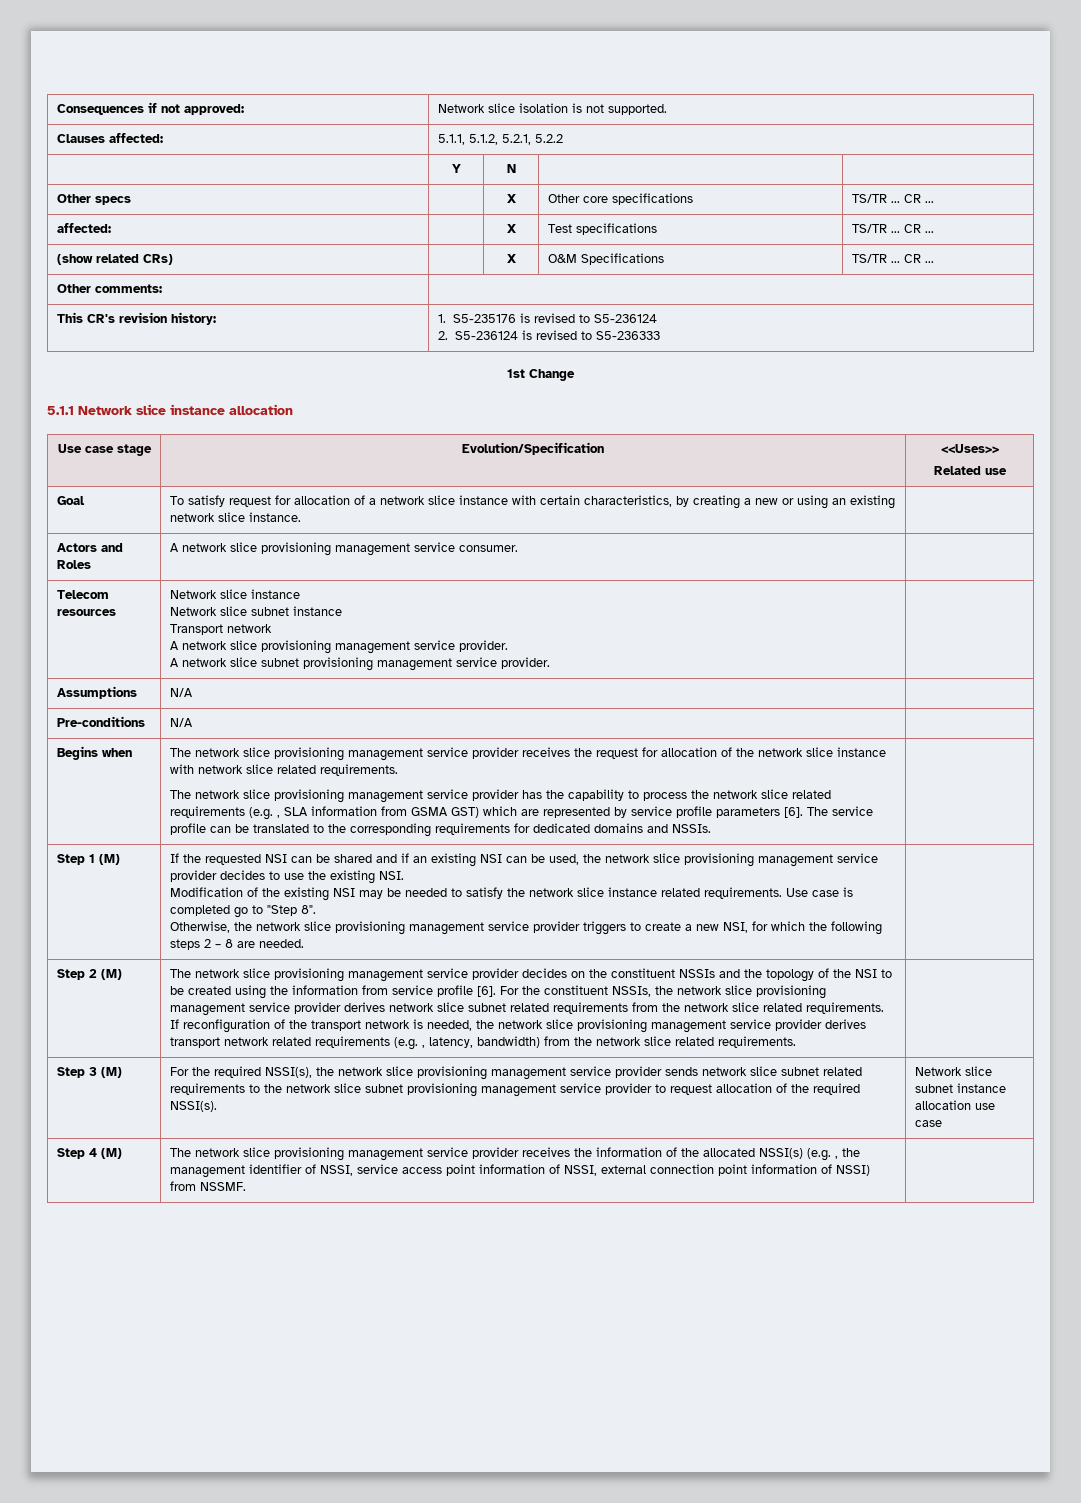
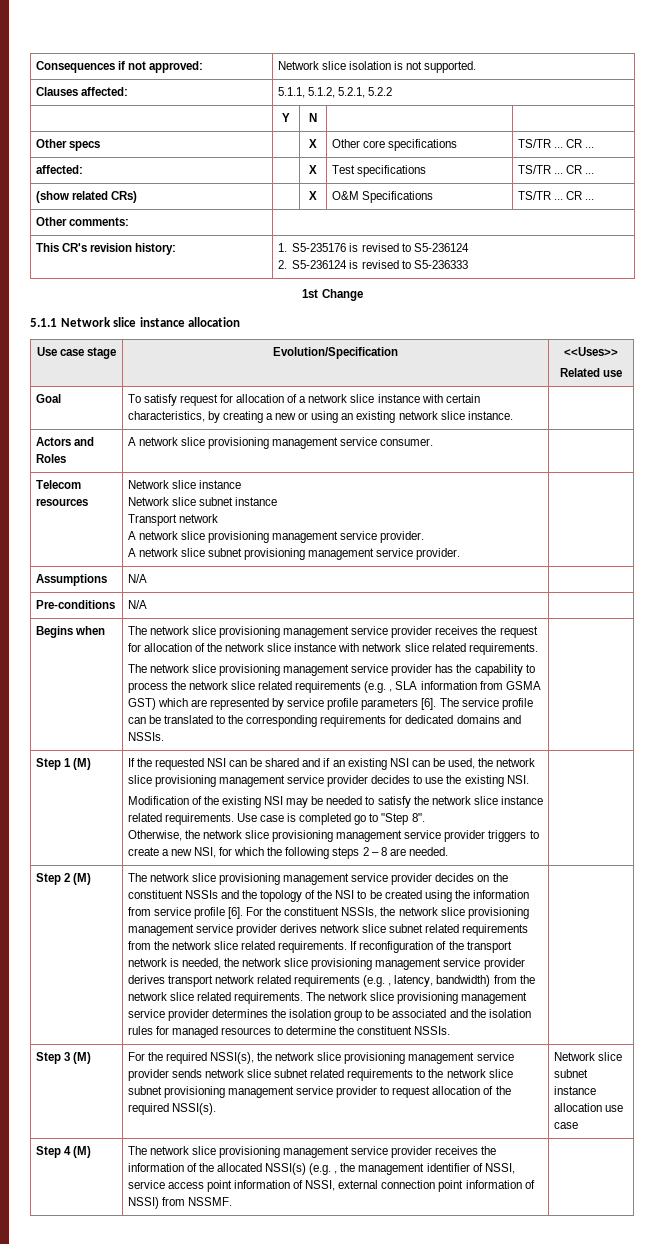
(797, 1042) none -> [306,992,528,1004] [127,1009,531,1021] [127,1026,451,1038] The network slice provisioning management service provider determines the isolation group to be associated and the isolation rules for managed resources to determine the constituent NSSIs.

